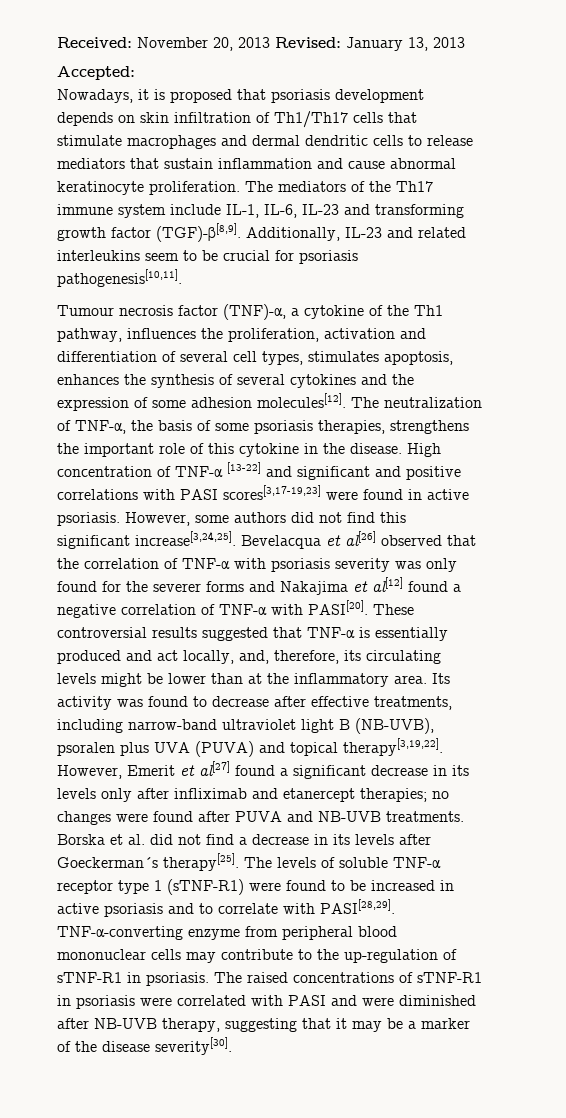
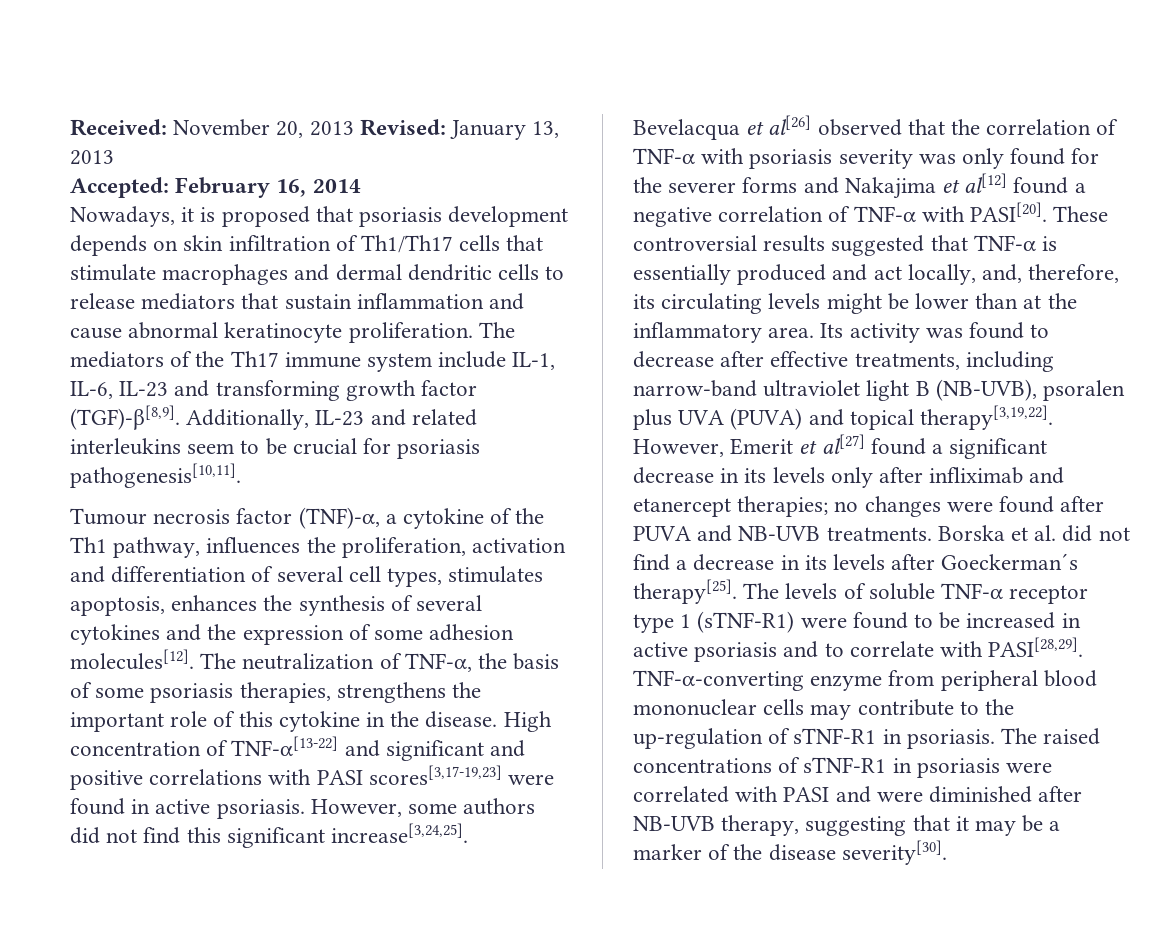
(135, 73) none -> [175,177,361,198] February 16, 2014
[175,462,261,477] TNF-α [13-22] -> [231,736,339,756] TNF-α[13-22]

